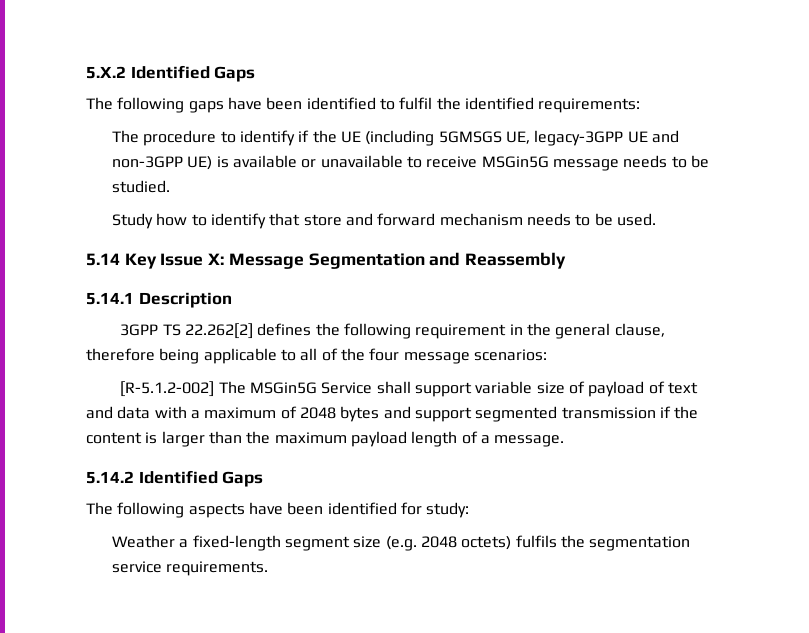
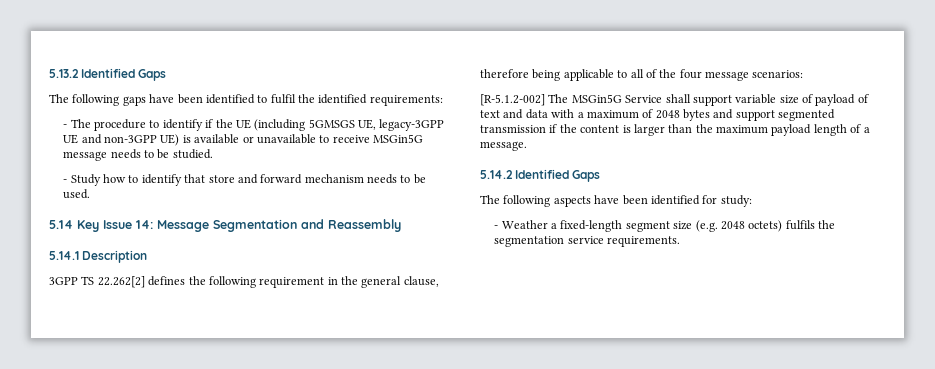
[86,66,126,79] 5.X.2 -> [49,69,79,78] 5.13.2
(641, 105) none -> [63,124,68,128] -
(171, 186) none -> [63,179,68,183] -
[208,253,225,265] X: -> [136,220,153,229] 14:
(470, 510) none -> [494,225,499,229] -

